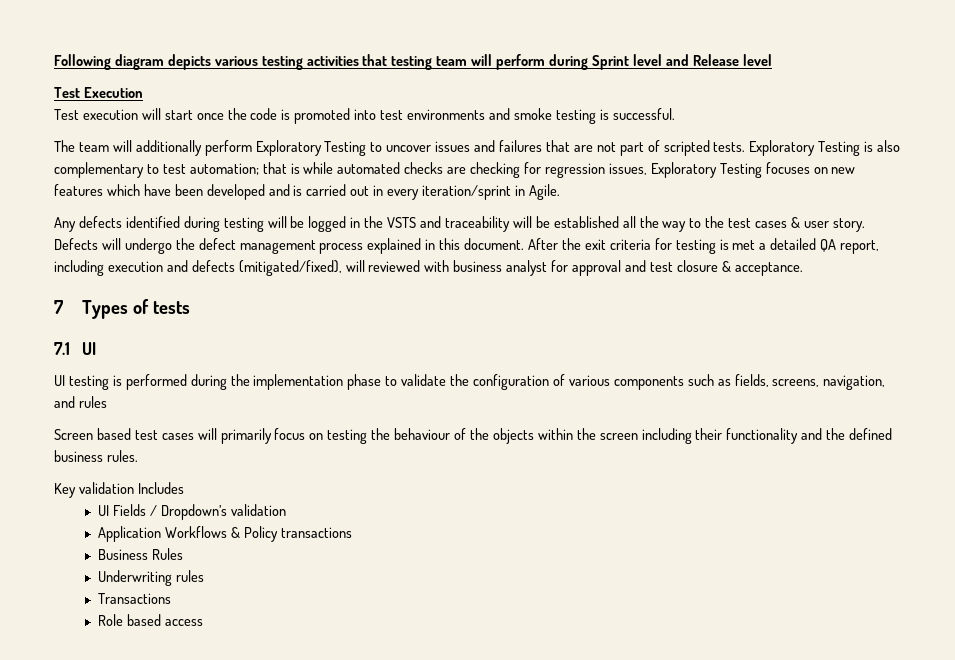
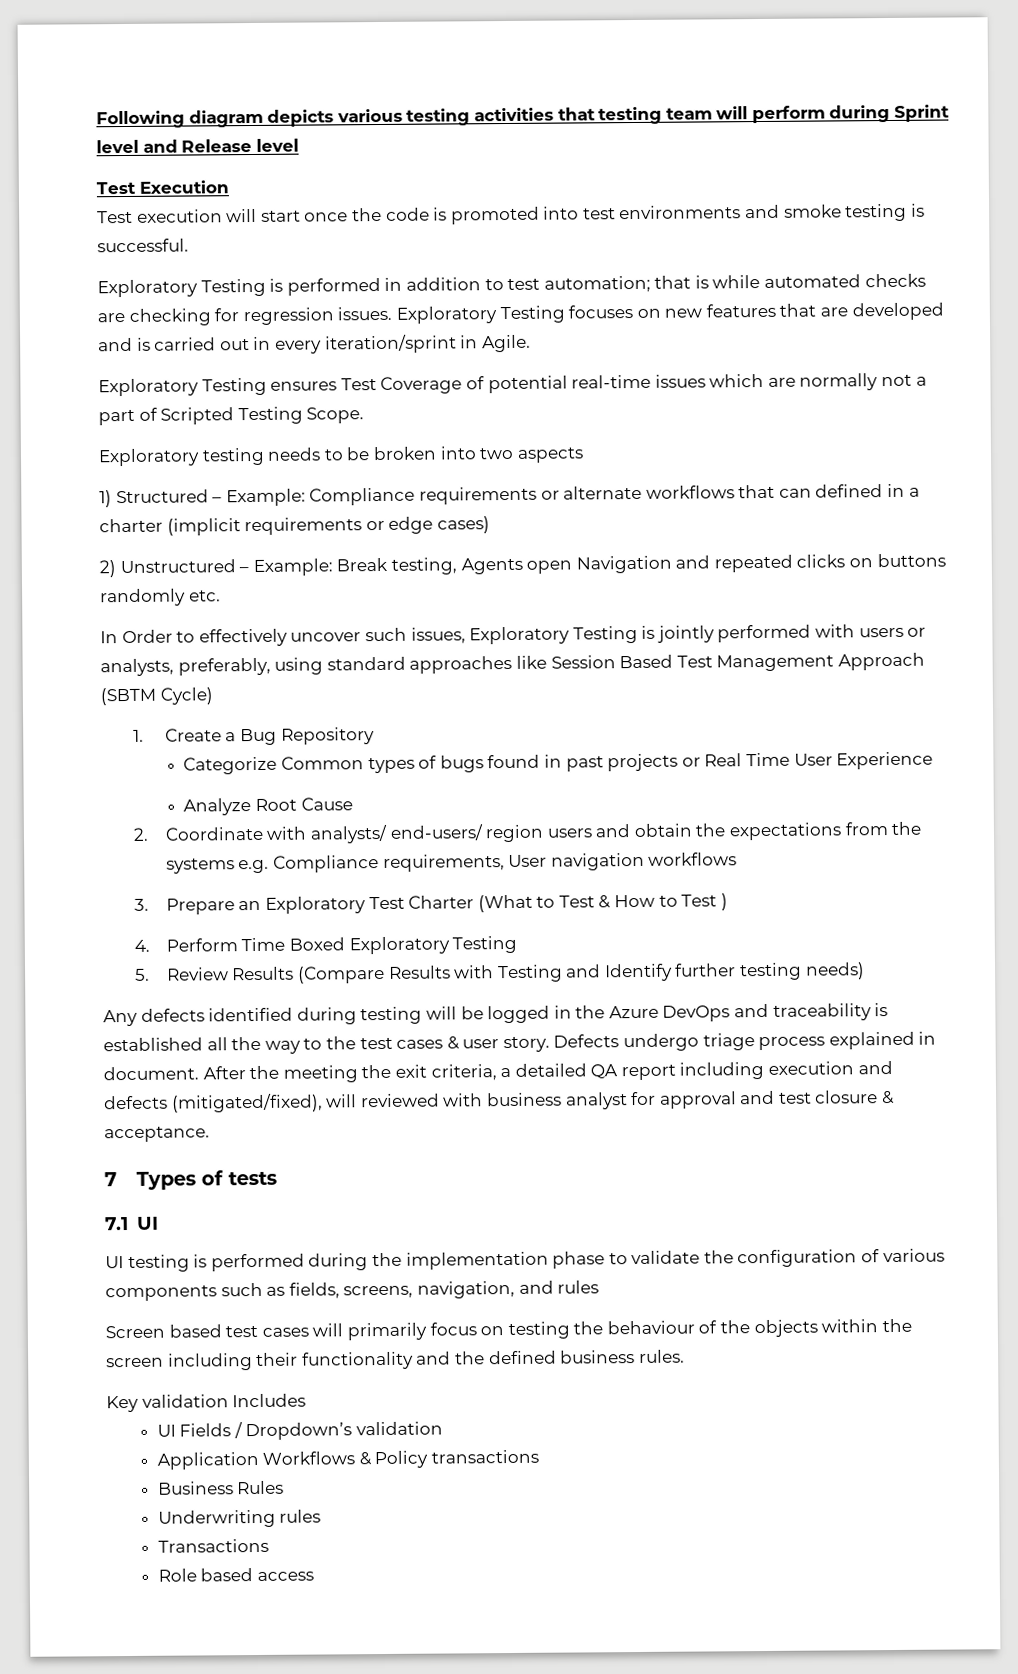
[54,140,901,156] [54,162,144,178] The team will additionally perform Exploratory Testing to uncover issues and failures that are not part of scripted tests. Exploratory Testing is also complementary -> [97,277,481,298] Exploratory Testing is performed in addition
[608,163,647,175] issues, -> [337,306,393,321] issues.
[106,184,203,196] which have been -> [779,303,849,317] that are
(560, 192) none -> [98,373,927,397] [98,406,365,426] [98,446,584,467] [99,483,920,508] [99,516,490,536] [99,553,946,578] [100,588,221,607] [100,624,927,647] [100,652,925,677] [100,687,213,706] [132,727,375,746] [183,751,934,775] [183,797,353,816] [132,821,922,844] [165,852,738,874] [133,893,728,915] [133,935,518,955] [134,962,865,984] // Exploratory Testing ensures Test Coverage of potential real-time issues which are normally not a part of Scripted Testing Scope. // Exploratory testing needs to be broken into two aspects // 1) Structured – Example: Compliance requirements or alternate workflows that can defined in a charter (implicit requirements or edge cases) // 2) Unstructured – Example: Break testing, Agents open Navigation and repeated clicks on buttons randomly etc. // In Order to effectively uncover such issues, Exploratory Testing is jointly performed with users or analysts, preferably, using standard approaches like Session Based Test Management Approach (SBTM Cycle) // 1. Create a Bug Repository // Categorize Common types of bugs found in past projects or Real Time User Experience // Analyze Root Cause // 2. Coordinate with analysts/ end-users/ region users and obtain the expectations from the systems e.g. Compliance requirements, User navigation workflows // 3. Prepare an Exploratory Test Charter (What to Test & How to Test ) // 4. Perform Time Boxed Exploratory Testing // 5. Review Results (Compare Results with Testing and Identify further testing needs)
[387,216,550,232] VSTS and traceability will be -> [608,1003,889,1022] Azure DevOps and traceability is
[101,238,316,254] will undergo the defect management -> [623,1033,755,1052] undergo triage
[439,238,461,250] this -> (937, 1038) none
[584,238,756,254] exit criteria for testing is met -> [282,1064,497,1083] meeting the exit criteria,
[840,240,880,254] report, -> [620,1064,676,1081] report

